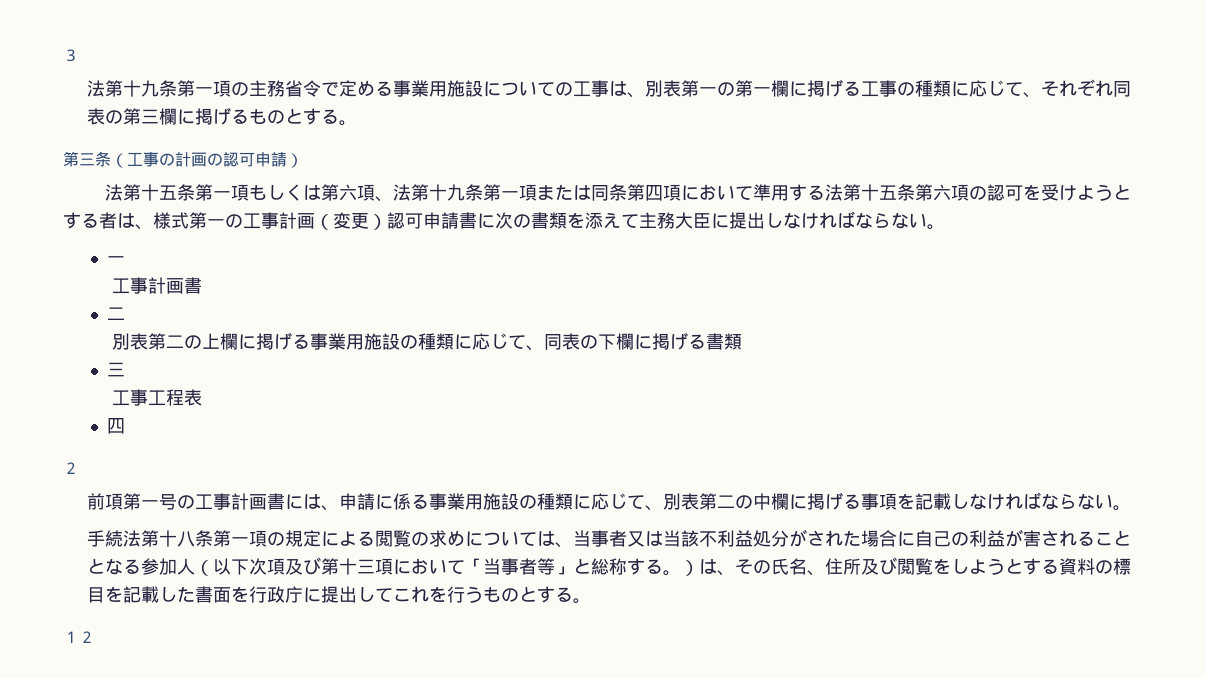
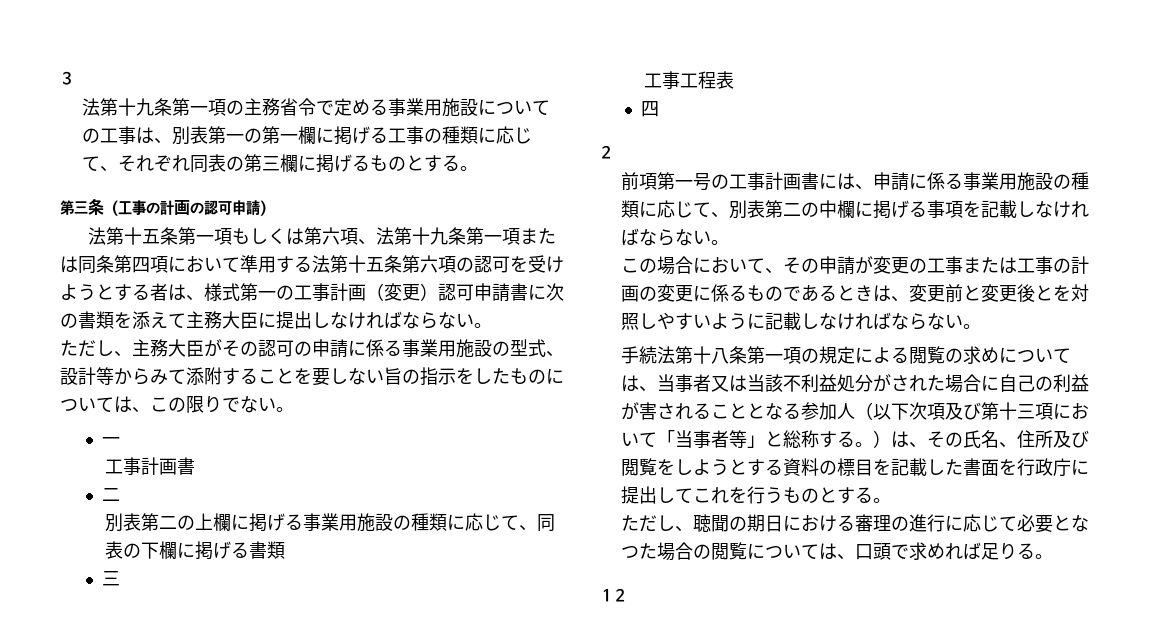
(945, 227) none -> [60,339,564,358] [60,367,564,386] [60,395,294,413] // ただし、主務大臣がその認可の申請に係る事業用施設の型式、設計等からみて添附することを要しない旨の指示をしたものについては、この限りでない。
(1132, 508) none -> [621,256,1090,275] [621,284,1090,302] [621,312,982,330] // この場合において、その申請が変更の工事または工事の計画の変更に係るものであるときは、変更前と変更後とを対照しやすいように記載しなければならない。
(592, 601) none -> [621,514,1090,533] [621,542,1054,561] // ただし、聴聞の期日における審理の進行に応じて必要となつた場合の閲覧については、口頭で求めれば足りる。

